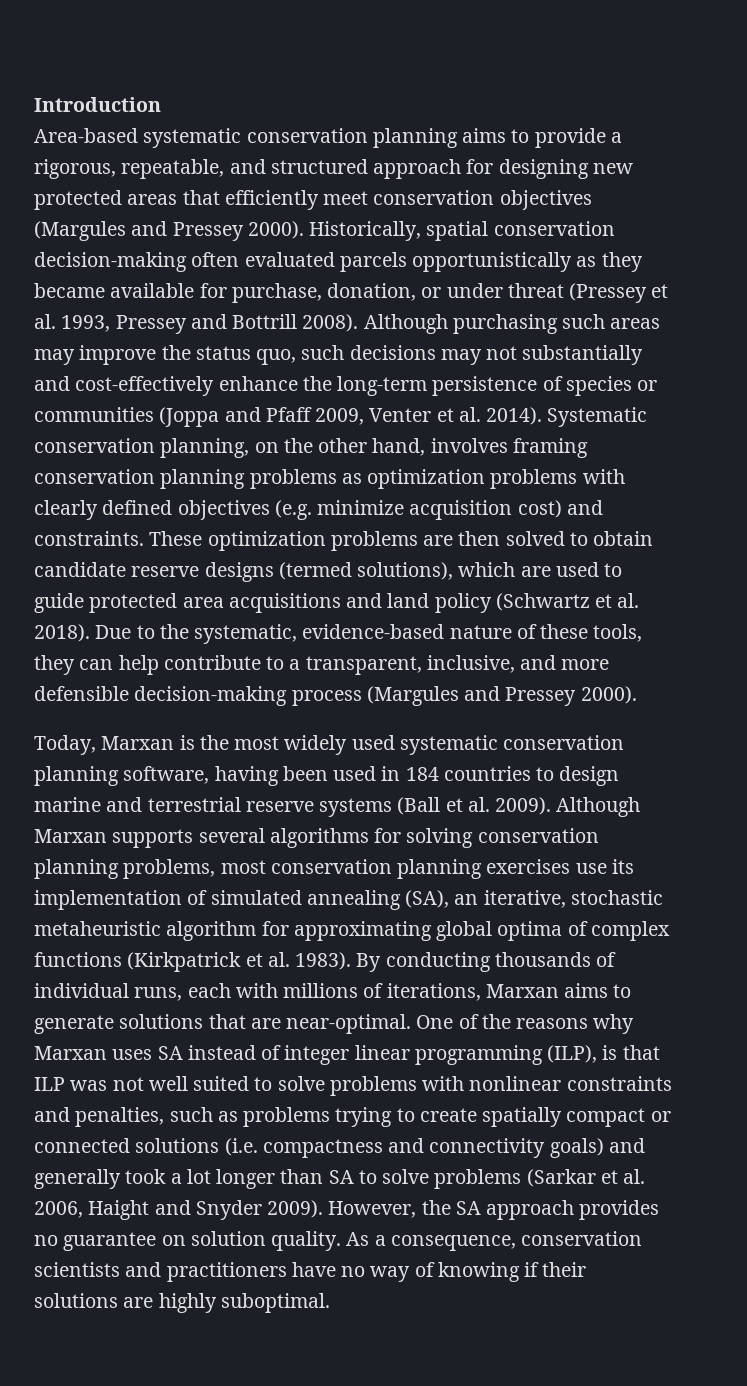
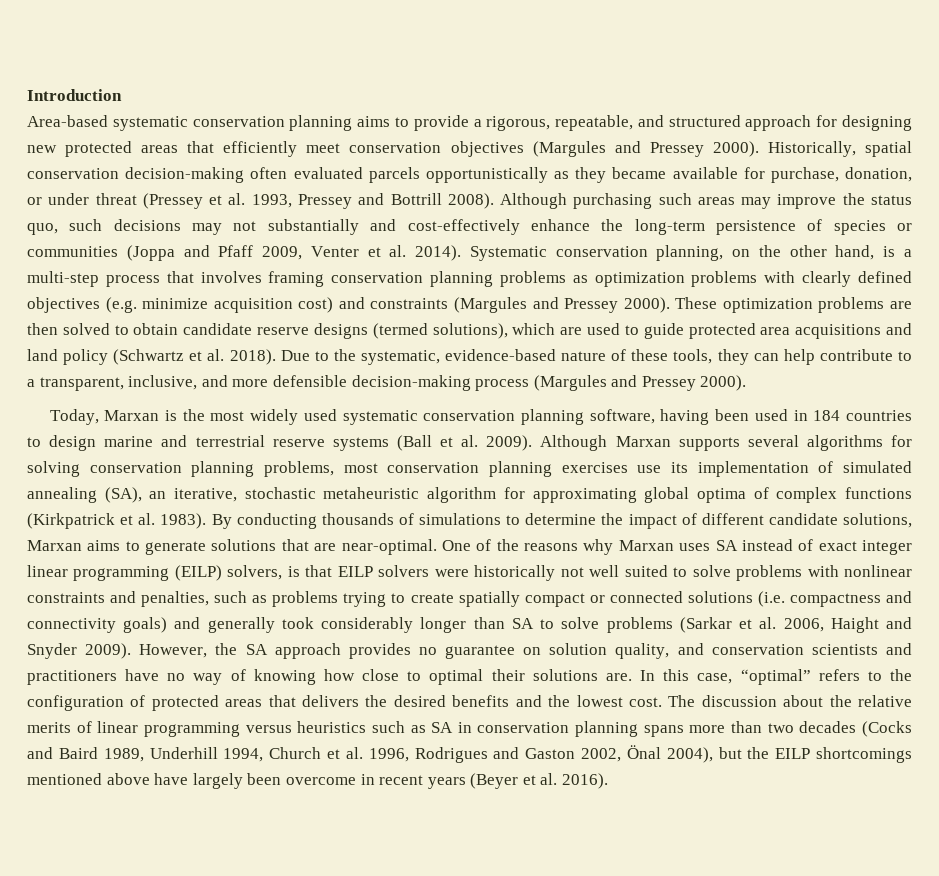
(426, 447) none -> [883,246,912,257] [27,271,194,287] is a multi-step process that
[34,531,144,546] constraints. -> [370,297,670,313] constraints (Margules and Pressey 2000).
[34,983,481,1001] individual runs, each with millions of iterations, -> [419,513,912,529] simulations to determine the impact of different candidate solutions,
(282, 1052) none -> [818,541,857,551] exact
[547,1045,660,1063] [34,1077,108,1091] (ILP), is that ILP was -> [174,565,556,581] (EILP) solvers, is that EILP solvers were historically
[170,1169,211,1184] a lot -> [321,617,414,633] considerably
[271,1231,516,1251] quality. As a consequence, -> [615,643,704,659] quality, and
[524,1262,587,1277] [34,1293,330,1313] if their solutions are highly suboptimal. -> [323,669,912,685] [27,695,912,711] [27,721,912,737] [27,745,913,763] [27,773,609,789] how close to optimal their solutions are. In this case, “optimal” refers to the configuration of protected areas that delivers the desired benefits and the lowest cost. The discussion about the relative merits of linear programming versus heuristics such as SA in conservation planning spans more than two decades (Cocks and Baird 1989, Underhill 1994, Church et al. 1996, Rodrigues and Gaston 2002, Önal 2004), but the EILP shortcomings mentioned above have largely been overcome in recent years (Beyer et al. 2016).

